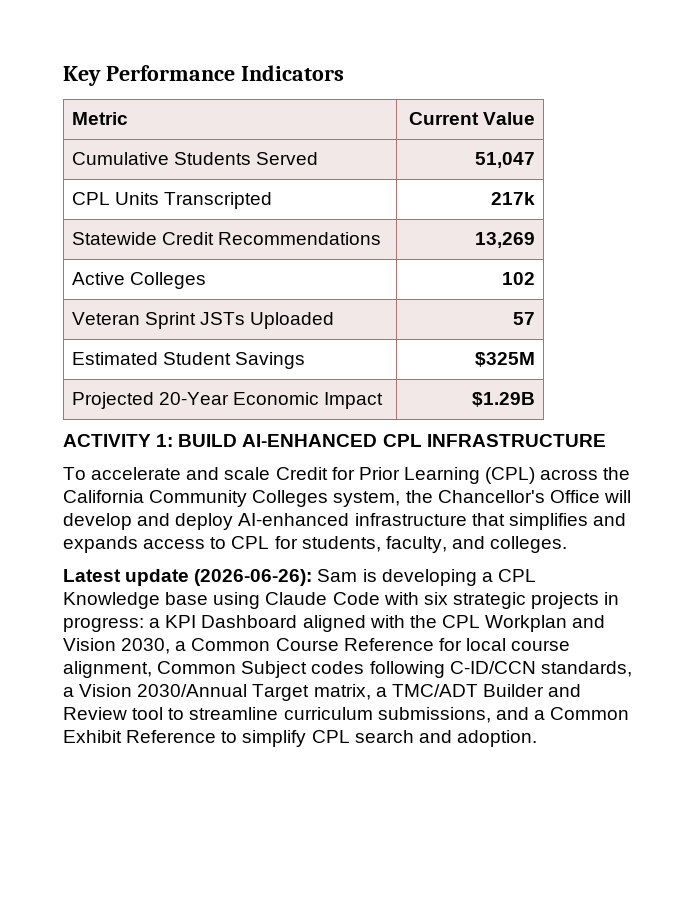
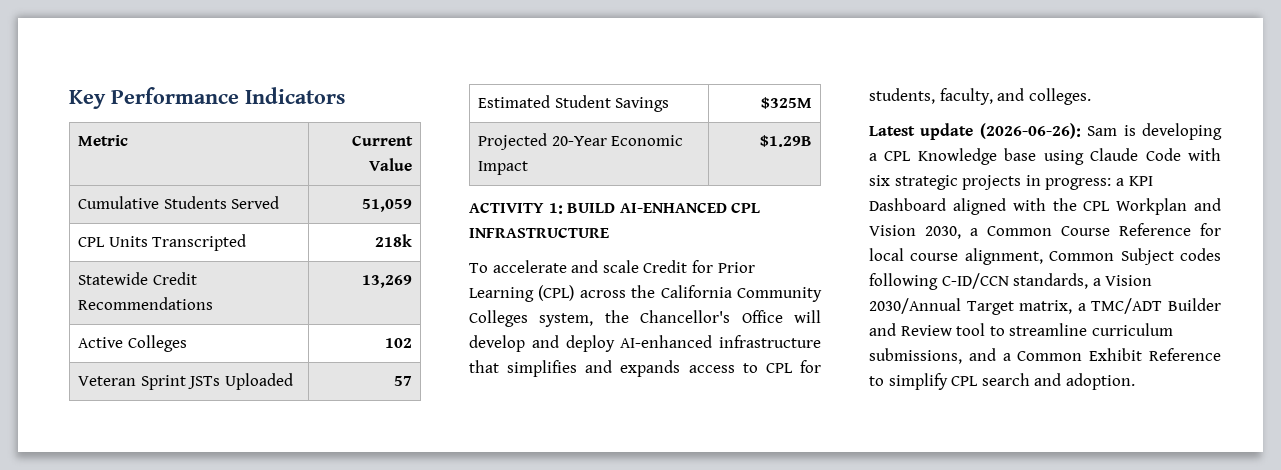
[475,152,536,168] 51,047 -> [362,199,413,212] 51,059
[491,192,536,205] 217k -> [375,234,413,247] 218k

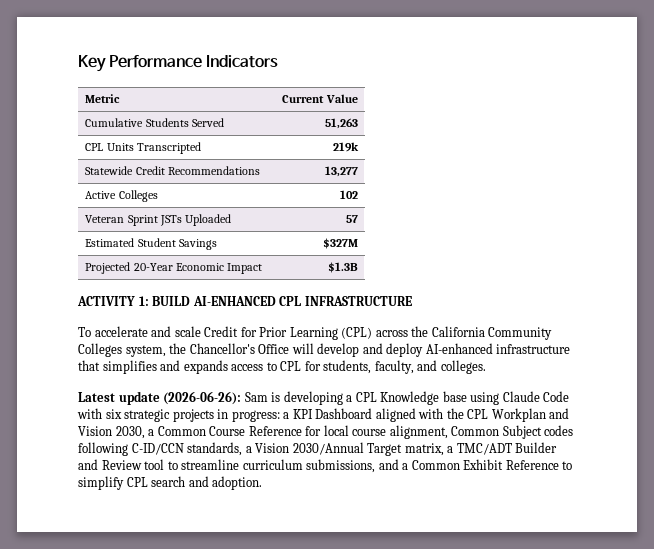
[362,199,413,212] 51,059 -> [324,118,358,129] 51,263
[375,234,413,247] 218k -> [332,142,359,152] 219k
[362,275,413,288] 13,269 -> [324,166,358,177] 13,277
[761,97,813,109] $325M -> [322,238,358,249] $327M
[760,135,813,147] $1.29B -> [327,262,358,273] $1.3B

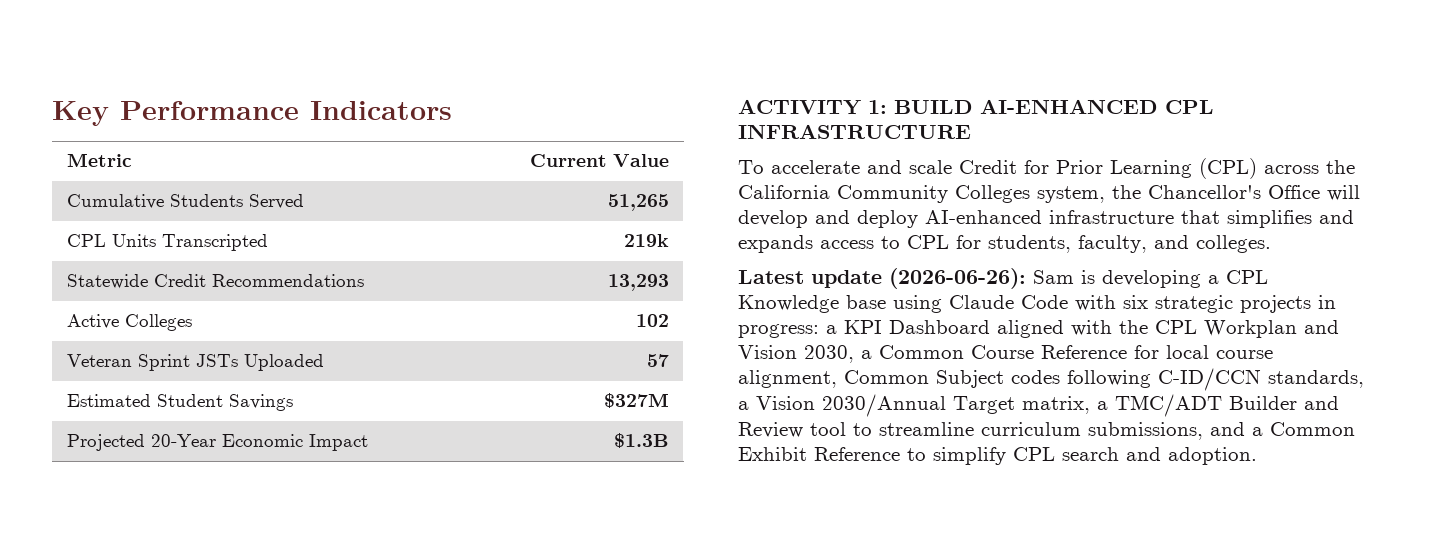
[324,118,358,129] 51,263 -> [607,194,669,211] 51,265
[324,166,358,177] 13,277 -> [607,274,669,291] 13,293

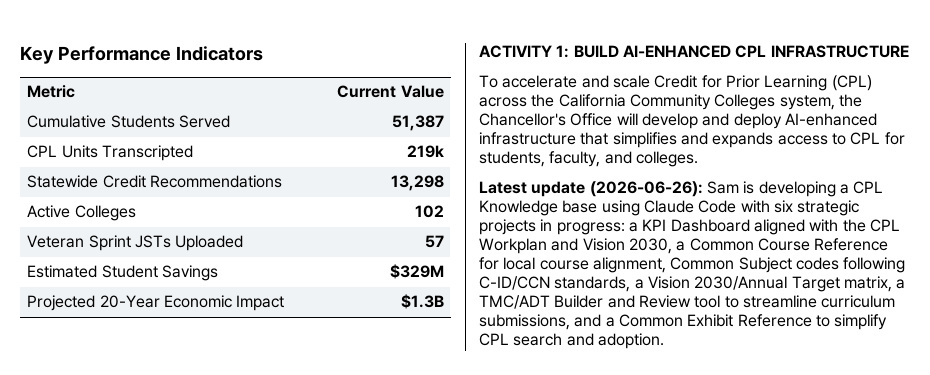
[607,194,669,211] 51,265 -> [391,115,444,131] 51,387
[607,274,669,291] 13,293 -> [390,175,444,191] 13,298
[603,393,669,408] $327M -> [389,264,444,279] $329M

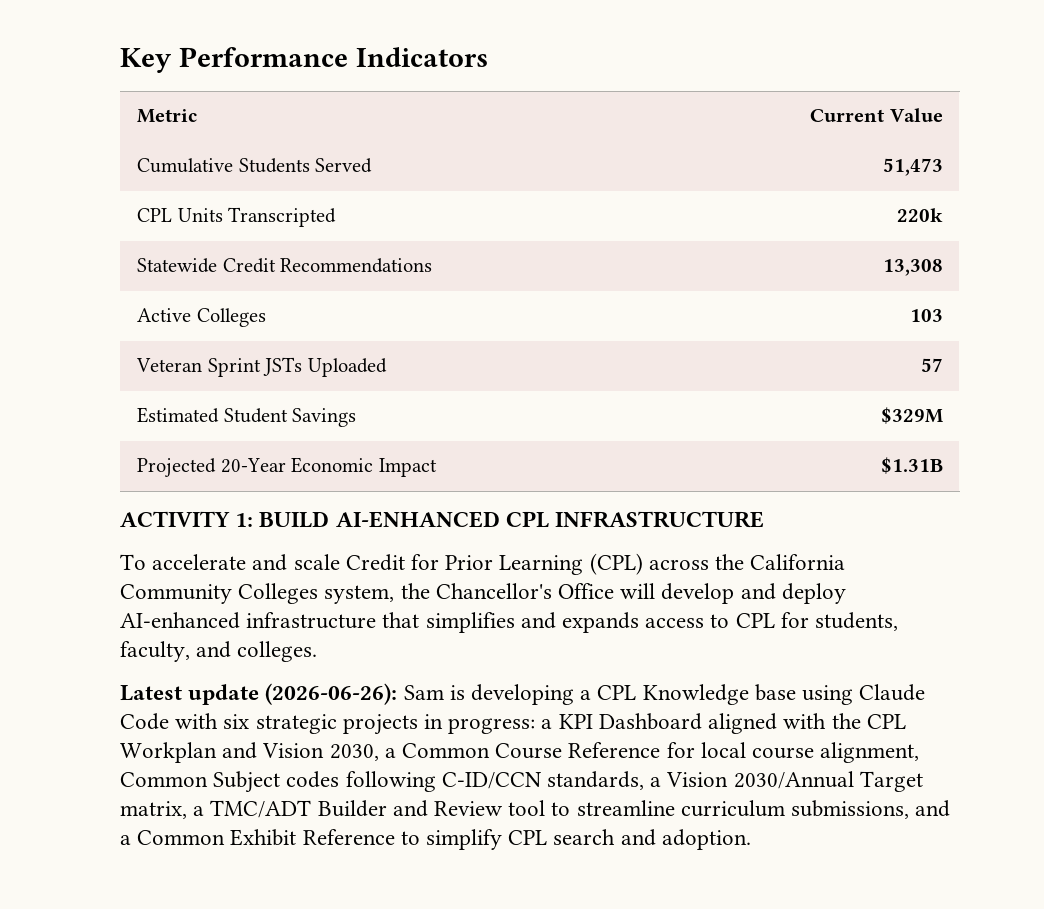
[391,115,444,131] 51,387 -> [882,158,943,176] 51,473
[406,145,444,158] 219k -> [896,208,943,222] 220k
[390,175,444,191] 13,298 -> [882,259,943,276] 13,308
[414,205,444,218] 102 -> [909,309,943,322] 103
[400,294,444,309] $1.3B -> [880,457,943,474] $1.31B

